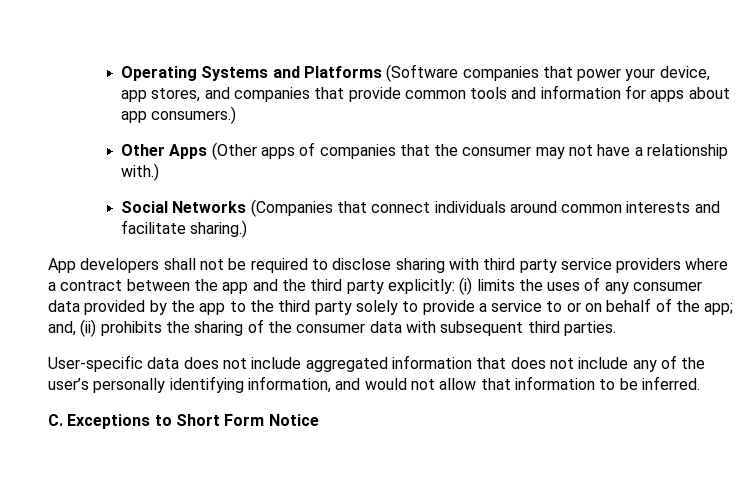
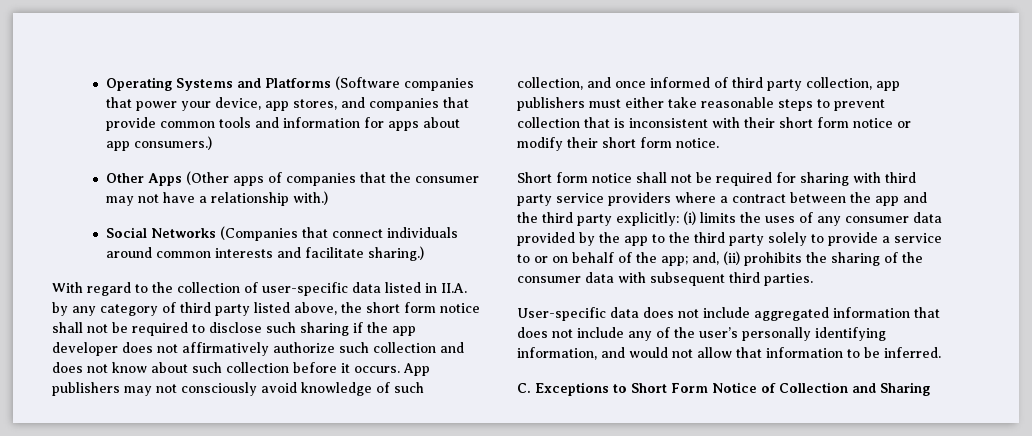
[48,258,160,273] App developers -> [52,282,467,296] [52,302,480,316] With regard to the collection of user-specific data listed in II.A. by any category of third party listed above, the short form notice
(392, 264) none -> [266,322,416,336] [52,342,464,356] [52,362,430,376] [52,382,424,396] [517,77,900,91] [517,97,885,111] [517,117,911,128] [517,137,719,151] [517,172,796,186] such sharing if the app developer does not affirmatively authorize such collection and does not know about such collection before it occurs. App publishers may not consciously avoid knowledge of such collection, and once informed of third party collection, app publishers must either take reasonable steps to prevent collection that is inconsistent with their short form notice or modify their short form notice. // Short form notice shall not be required for
(319, 420) none -> [761,382,930,396] of Collection and Sharing

